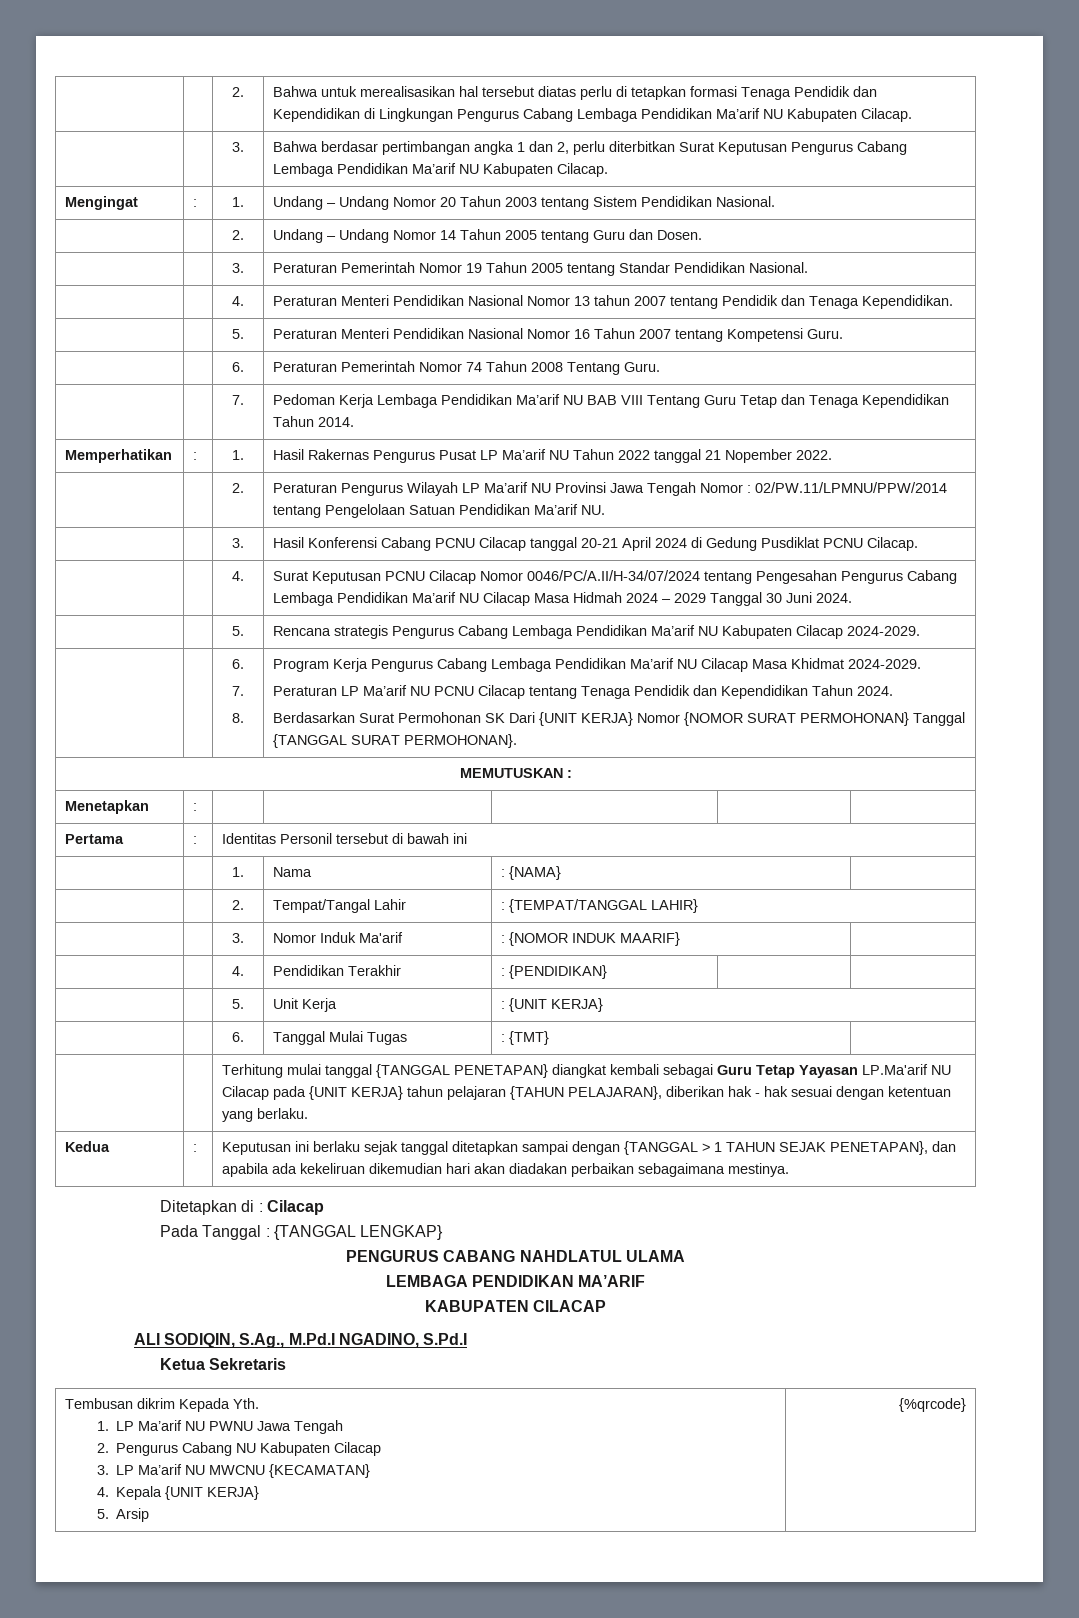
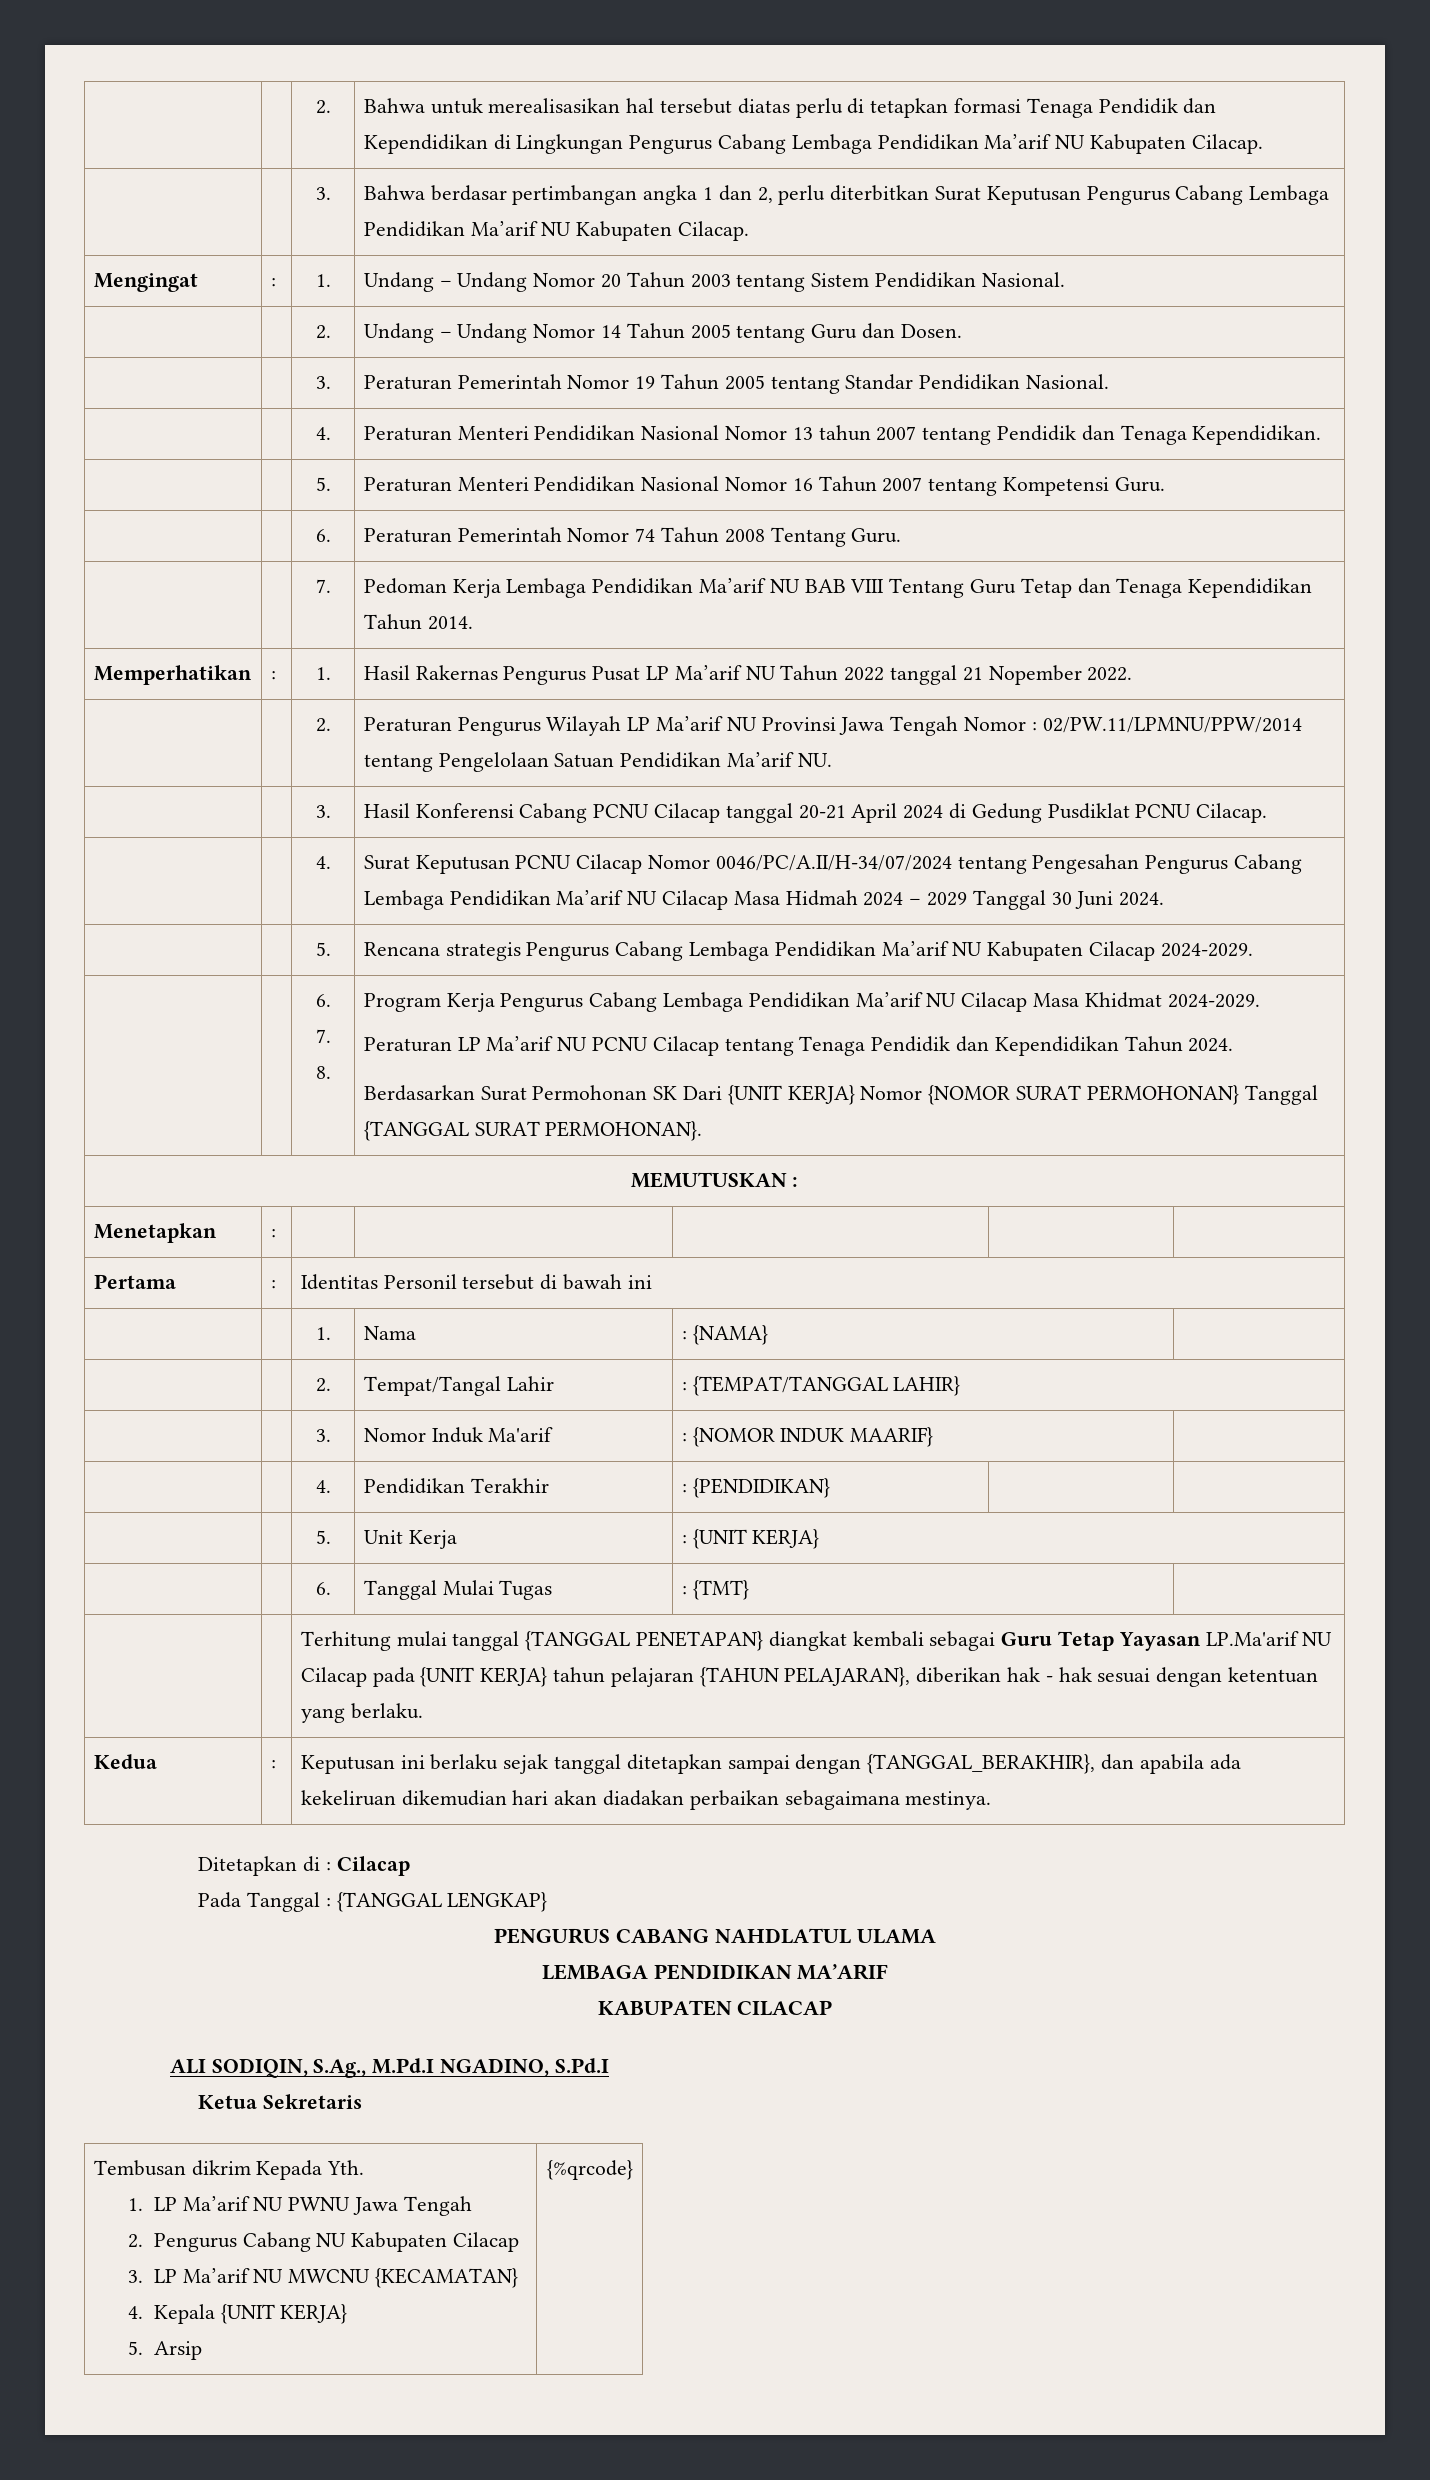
[624,1141,929,1155] {TANGGAL > 1 TAHUN SEJAK PENETAPAN}, -> [867,1754,1096,1774] {TANGGAL_BERAKHIR},

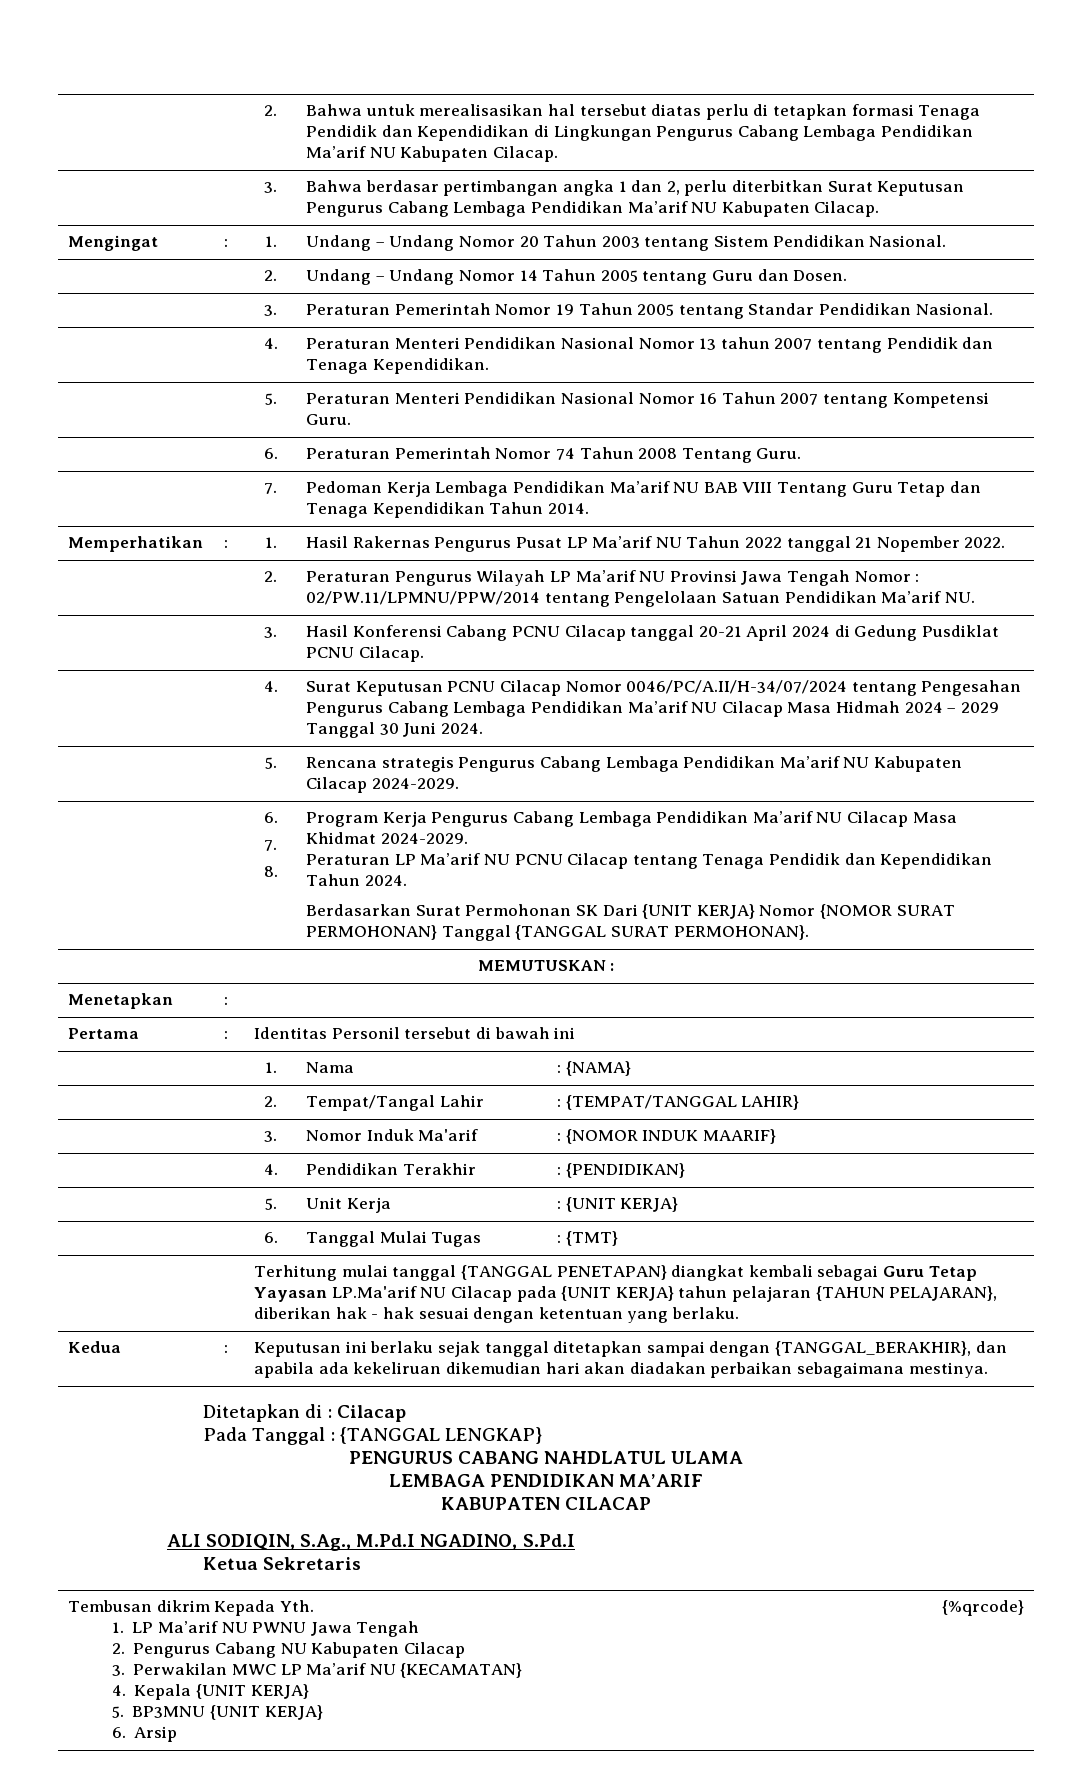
[153,2268,371,2283] LP Ma’arif NU MWCNU -> [133,1663,396,1675] Perwakilan MWC LP Ma’arif NU
(143, 2348) none -> [132,1705,323,1720] [111,1727,126,1738] BP3MNU {UNIT KERJA} // 6.

